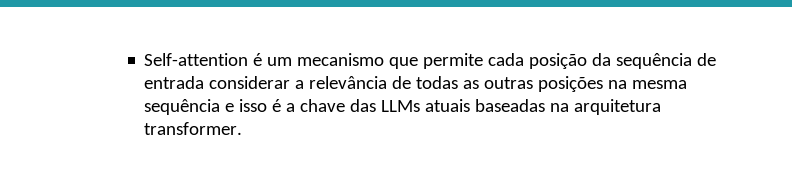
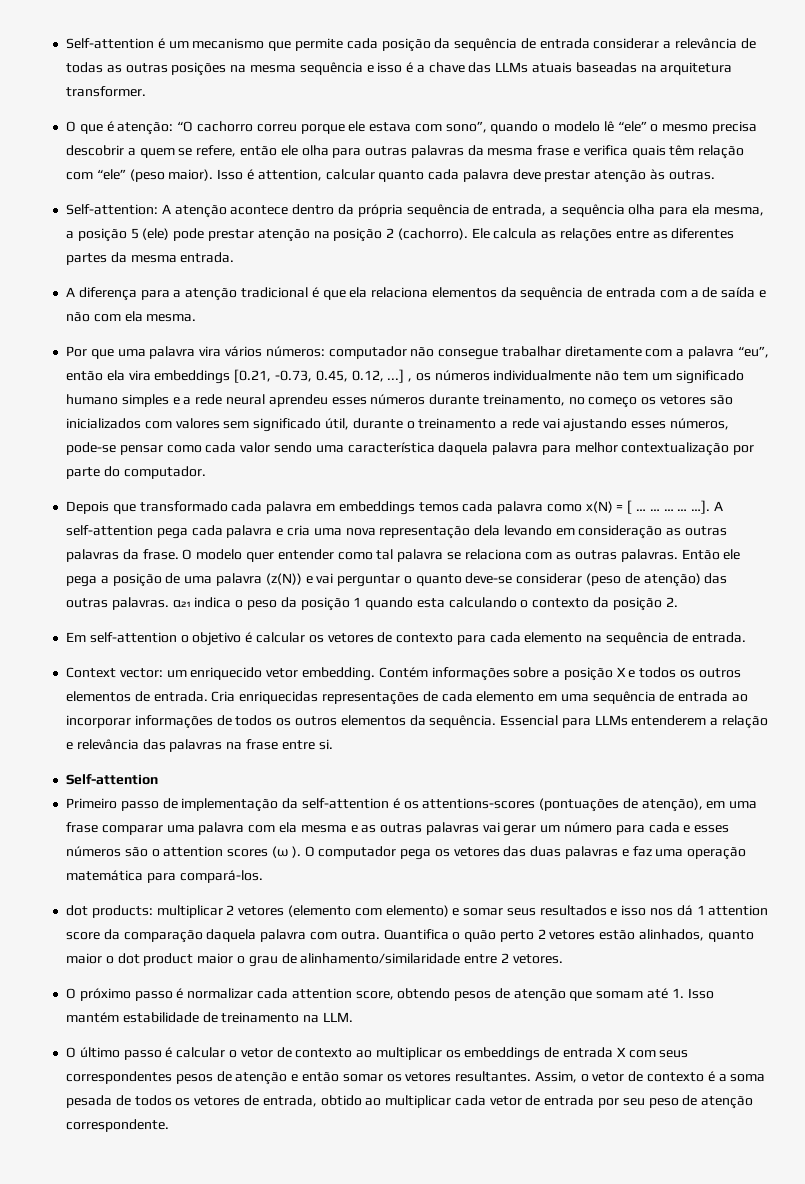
(243, 128) none -> [66,121,757,135] [66,145,745,159] [66,169,715,183] [66,204,764,218] [66,228,735,242] [66,252,235,265] [66,287,766,301] [66,311,197,322] [66,346,769,360] [66,369,744,384] [66,394,733,408] [66,418,730,432] [66,442,755,456] [66,466,206,479] [66,500,723,515] [66,525,728,539] [66,549,741,562] [66,573,728,587] [66,597,678,611] [66,632,746,646] [66,667,741,681] [66,691,749,705] [66,715,769,729] [66,739,333,752] [66,774,159,785] [66,798,758,812] [66,822,730,836] [66,846,747,860] [66,870,263,883] [66,905,769,918] [66,929,754,943] [66,953,563,967] [66,988,714,1002] [66,1012,353,1023] [66,1047,689,1061] [66,1071,766,1085] [66,1095,754,1109] [66,1119,170,1132] // O que é atenção: “O cachorro correu porque ele estava com sono”, quando o modelo lê “ele” o mesmo precisa descobrir a quem se refere, então ele olha para outras palavras da mesma frase e verifica quais têm relação com “ele” (peso maior). Isso é attention, calcular quanto cada palavra deve prestar atenção às outras. // Self-attention: A atenção acontece dentro da própria sequência de entrada, a sequência olha para ela mesma, a posição 5 (ele) pode prestar atenção na posição 2 (cachorro). Ele calcula as relações entre as diferentes partes da mesma entrada. // A diferença para a atenção tradicional é que ela relaciona elementos da sequência de entrada com a de saída e não com ela mesma. // Por que uma palavra vira vários números: computador não consegue trabalhar diretamente com a palavra “eu”, então ela vira embeddings [0.21, -0.73, 0.45, 0.12, ...] , os números individualmente não tem um significado humano simples e a rede neural aprendeu esses números durante treinamento, no começo os vetores são inicializados com valores sem significado útil, durante o treinamento a rede vai ajustando esses números, pode-se pensar como cada valor sendo uma característica daquela palavra para melhor contextualização por parte do computador. // Depois que transformado cada palavra em embeddings temos cada palavra como x(N) = [ … … … … …]. A self-attention pega cada palavra e cria uma nova representação dela levando em consideração as outras palavras da frase. O modelo quer entender como tal palavra se relaciona com as outras palavras. Então ele pega a posição de uma palavra (z(N)) e vai perguntar o quanto deve-se considerar (peso de atenção) das outras palavras. α₂₁ indica o peso da posição 1 quando esta calculando o contexto da posição 2. // Em self-attention o objetivo é calcular os vetores de contexto para cada elemento na sequência de entrada. // Context vector: um enriquecido vetor embedding. Contém informações sobre a posição X e todos os outros elementos de entrada. Cria enriquecidas representações de cada elemento em uma sequência de entrada ao incorporar informações de todos os outros elementos da sequência. Essencial para LLMs entenderem a relação e relevância das palavras na frase entre si. // Self-attention // Primeiro passo de implementação da self-attention é os attentions-scores (pontuações de atenção), em uma frase comparar uma palavra com ela mesma e as outras palavras vai gerar um número para cada e esses números são o attention scores (ω ). O computador pega os vetores das duas palavras e faz uma operação matemática para compará-los. // dot products: multiplicar 2 vetores (elemento com elemento) e somar seus resultados e isso nos dá 1 attention score da comparação daquela palavra com outra. Quantifica o quão perto 2 vetores estão alinhados, quanto maior o dot product maior o grau de alinhamento/similaridade entre 2 vetores. // O próximo passo é normalizar cada attention score, obtendo pesos de atenção que somam até 1. Isso mantém estabilidade de treinamento na LLM. // O último passo é calcular o vetor de contexto ao multiplicar os embeddings de entrada X com seus correspondentes pesos de atenção e então somar os vetores resultantes. Assim, o vetor de contexto é a soma pesada de todos os vetores de entrada, obtido ao multiplicar cada vetor de entrada por seu peso de atenção correspondente.

